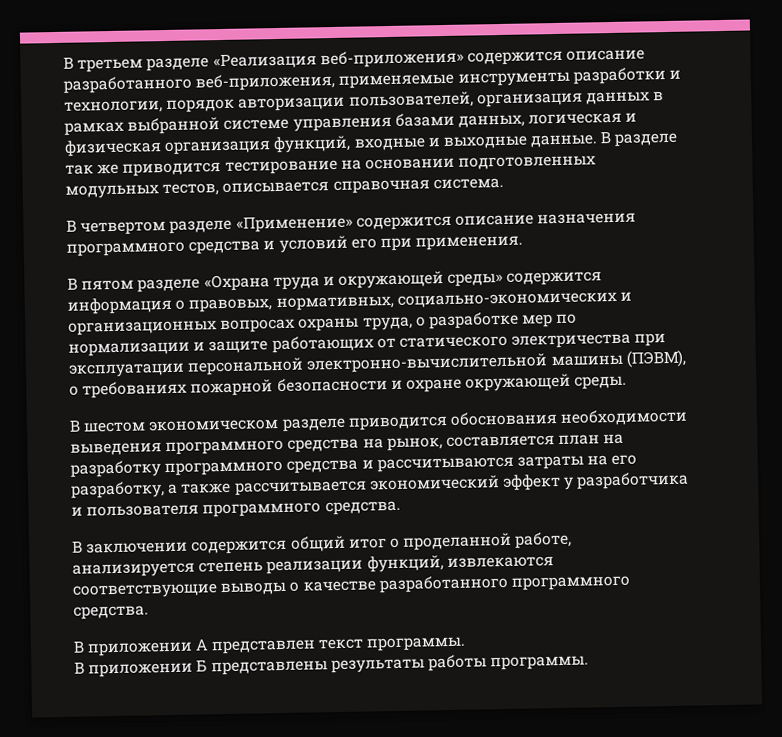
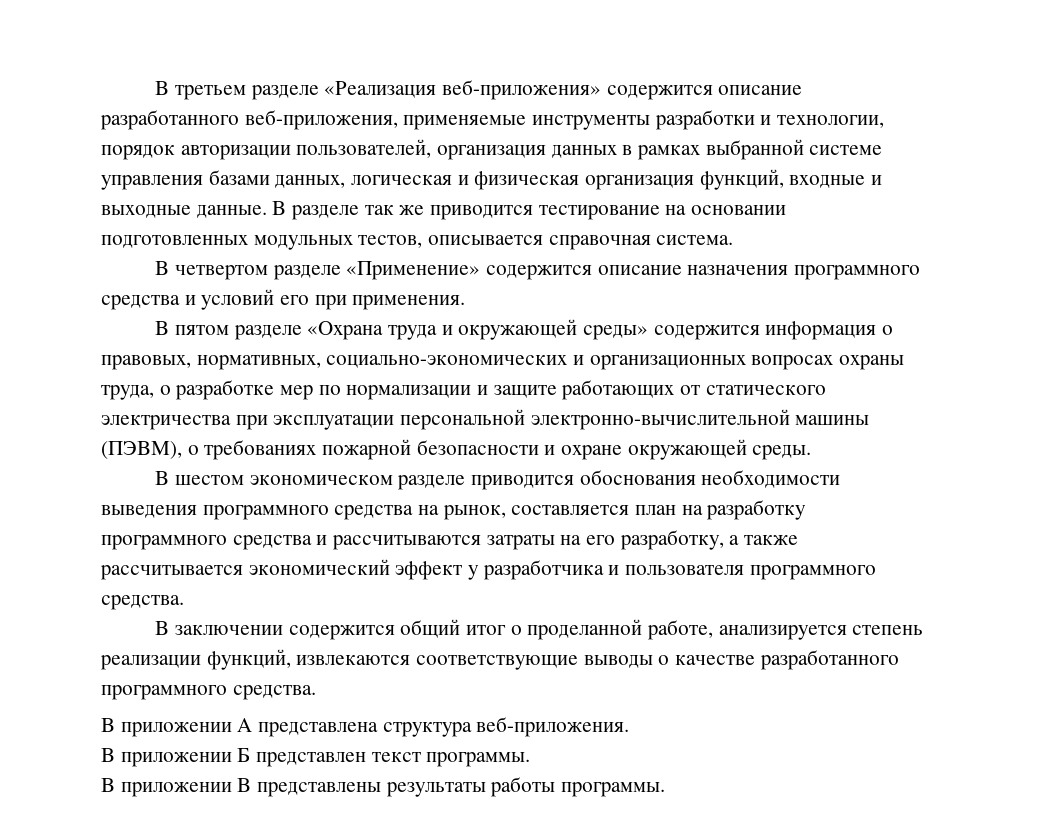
(210, 644) none -> [258,717,630,737] [101,748,251,767] представлена структура веб-приложения. // В приложении Б
[196,659,208,672] Б -> [237,778,252,792] В

